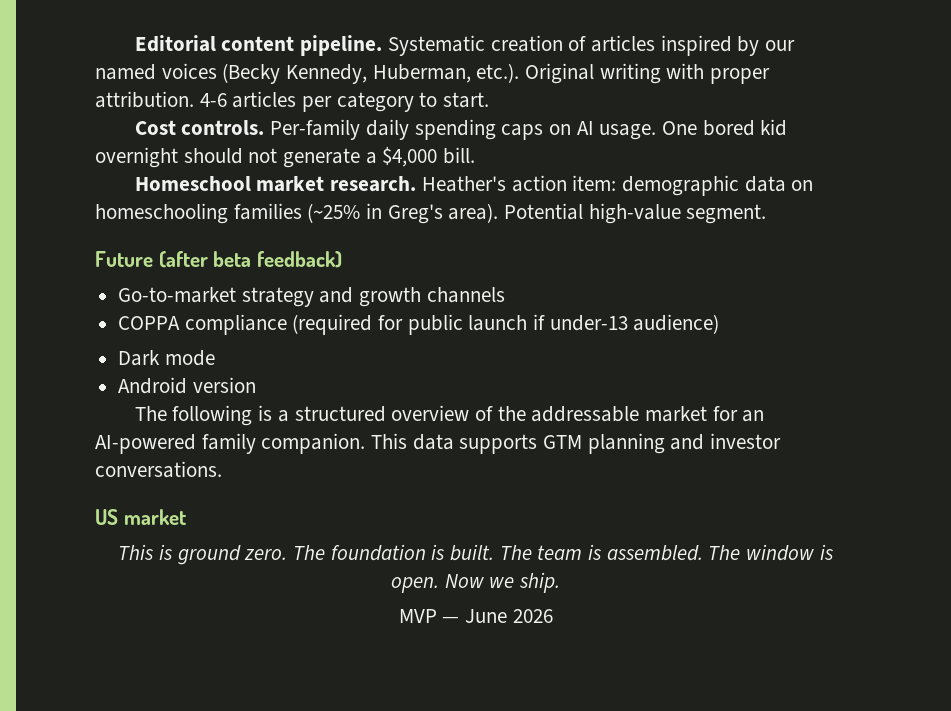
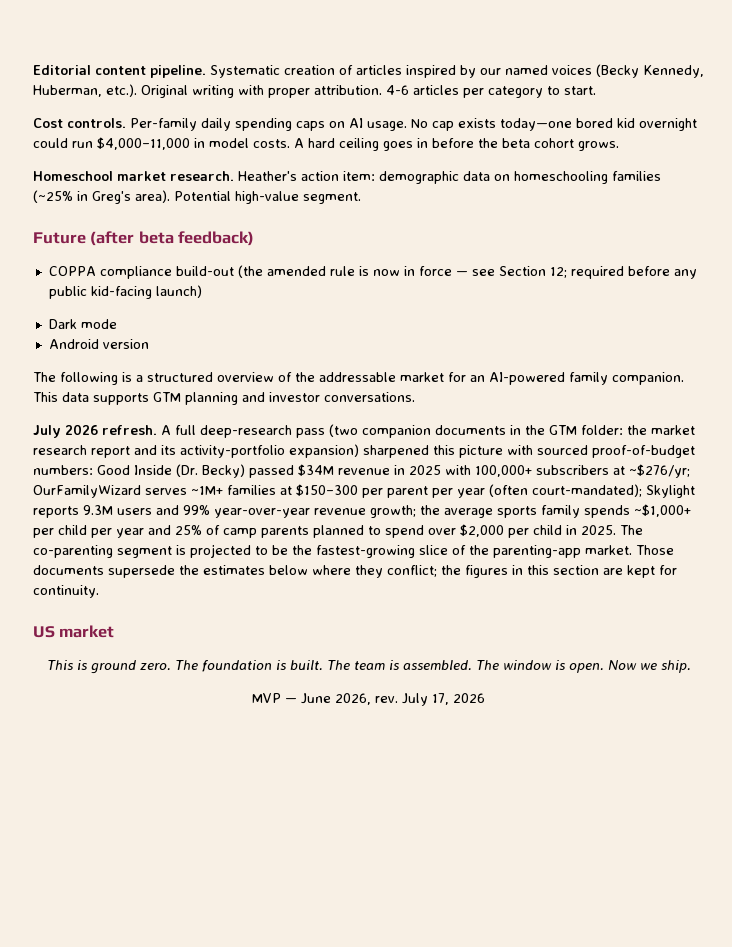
[661,119,788,136] [95,147,476,168] One bored kid overnight should not generate a $4,000 bill. -> [411,118,697,131] [33,137,619,151] No cap exists today—one bored kid overnight could run $4,000–11,000 in model costs. A hard ceiling goes in before the beta cohort grows.
[118,287,505,307] [118,314,720,335] Go-to-market strategy and growth channels // COPPA compliance (required for public launch if under-13 audience) -> [48,265,697,279] [48,285,202,299] COPPA compliance build-out (the amended rule is now in force — see Section 12; required before any public kid-facing launch)
(222, 469) none -> [33,424,695,438] [33,444,695,458] [33,464,690,478] [33,484,695,498] [33,504,691,518] [33,524,643,538] [33,544,674,558] [33,565,677,578] [33,585,99,598] // July 2026 refresh. A full deep-research pass (two companion documents in the GTM folder: the market research report and its activity-portfolio expansion) sharpened this picture with sourced proof-of-budget numbers: Good Inside (Dr. Becky) passed $34M revenue in 2025 with 100,000+ subscribers at ~$276/yr; OurFamilyWizard serves ~1M+ families at $150–300 per parent per year (often court-mandated); Skylight reports 9.3M users and 99% year-over-year revenue growth; the average sports family spends ~$1,000+ per child per year and 25% of camp parents planned to spend over $2,000 per child in 2025. The co-parenting segment is projected to be the fastest-growing slice of the parenting-app market. Those documents supersede the estimates below where they conflict; the figures in this section are kept for continuity.
(507, 616) none -> [335,693,449,706] 2026, rev. July 17,

